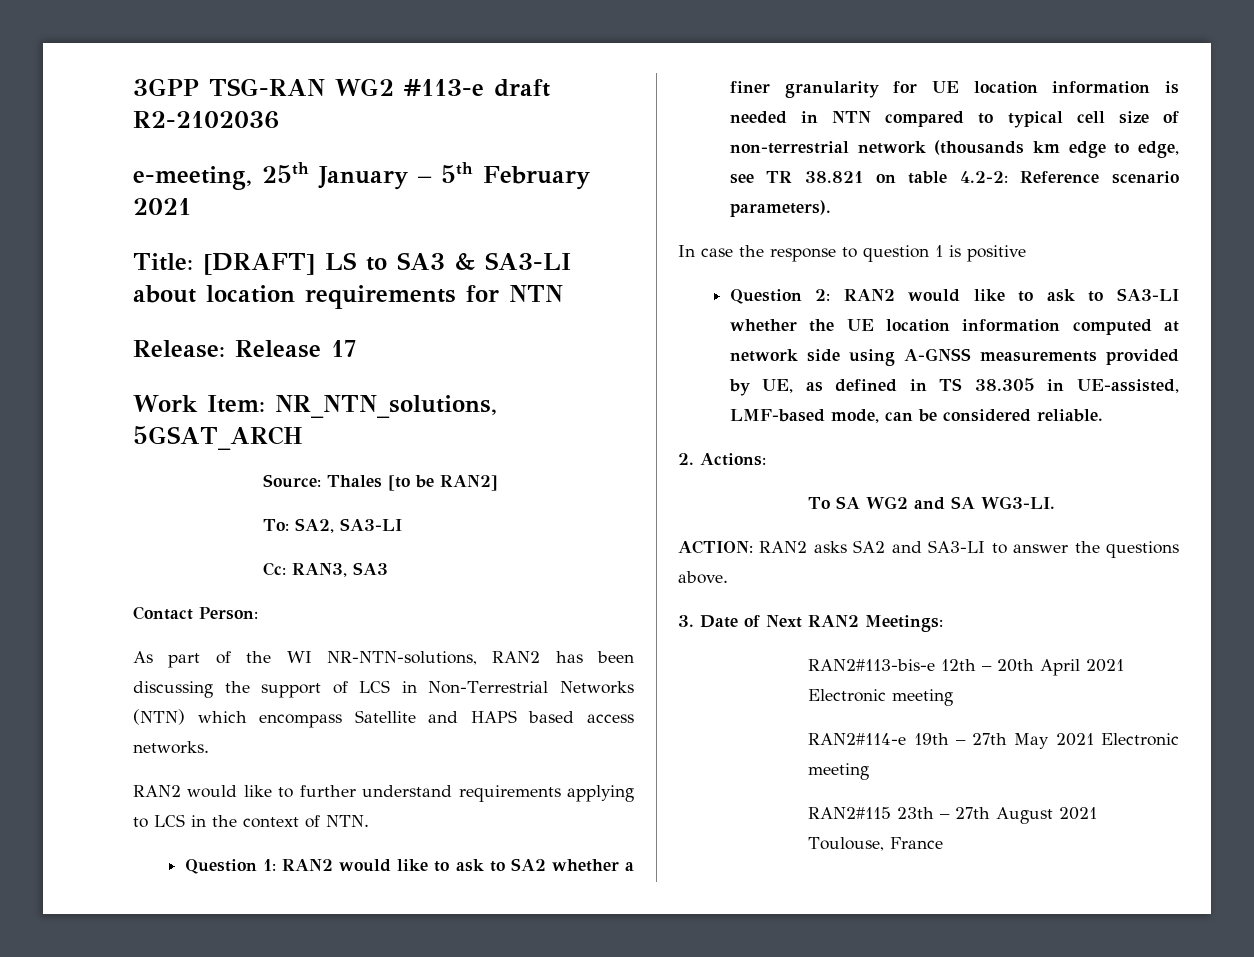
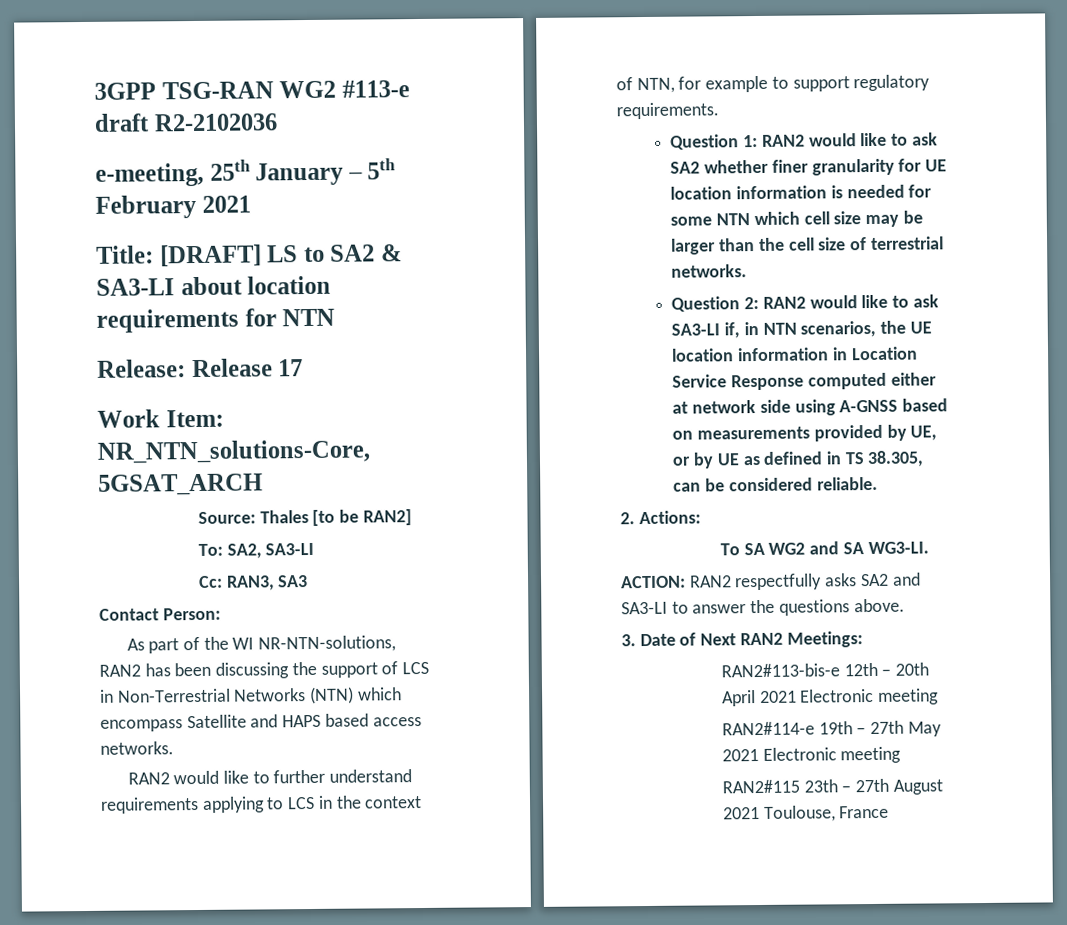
[397,252,445,270] SA3 -> [330,244,376,262] SA2
[274,395,497,418] NR_NTN_solutions, -> [97,439,370,464] NR_NTN_solutions-Core,
[326,815,369,827] NTN. -> [636,74,931,94] [616,102,719,120] NTN, for example to support regulatory requirements.
[489,861,505,872] to -> (938, 139) none
[625,862,634,871] a -> (770, 166) none
[801,111,1179,128] [729,140,1179,158] [729,171,1179,184] [729,200,831,217] [678,245,1026,262] in NTN compared to typical cell size of non-terrestrial network (thousands km edge to edge, see TR 38.821 on table 4.2-2: Reference scenario parameters). // In case the response to question 1 is positive -> [908,184,933,198] [670,210,923,228] [671,236,944,255] [671,264,748,278] for some NTN which cell size may be larger than the cell size of terrestrial networks.
[1088,288,1179,302] [729,319,1152,335] to SA3-LI whether the UE location information computed -> [671,320,932,339] [671,346,918,362] [672,372,937,391] SA3-LI if, in NTN scenarios, the UE location information in Location Service Response computed either
(971, 354) none -> [901,398,948,412] [672,430,694,440] based on
(794, 386) none -> [672,452,740,469] or by UE
[974,378,1179,393] [729,409,879,423] 38.305 in UE-assisted, LMF-based mode, -> [867,450,925,468] 38.305,
(808, 547) none -> [735,573,823,591] respectfully

